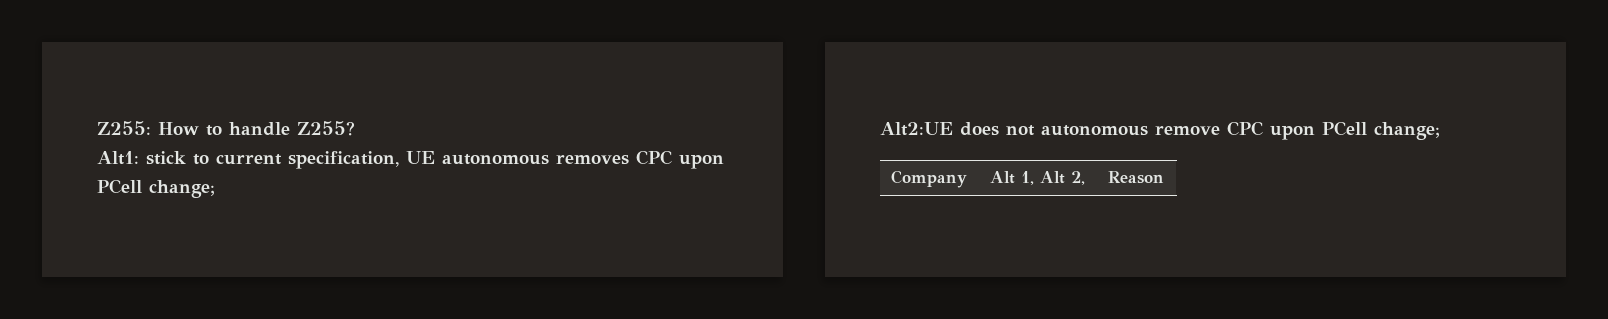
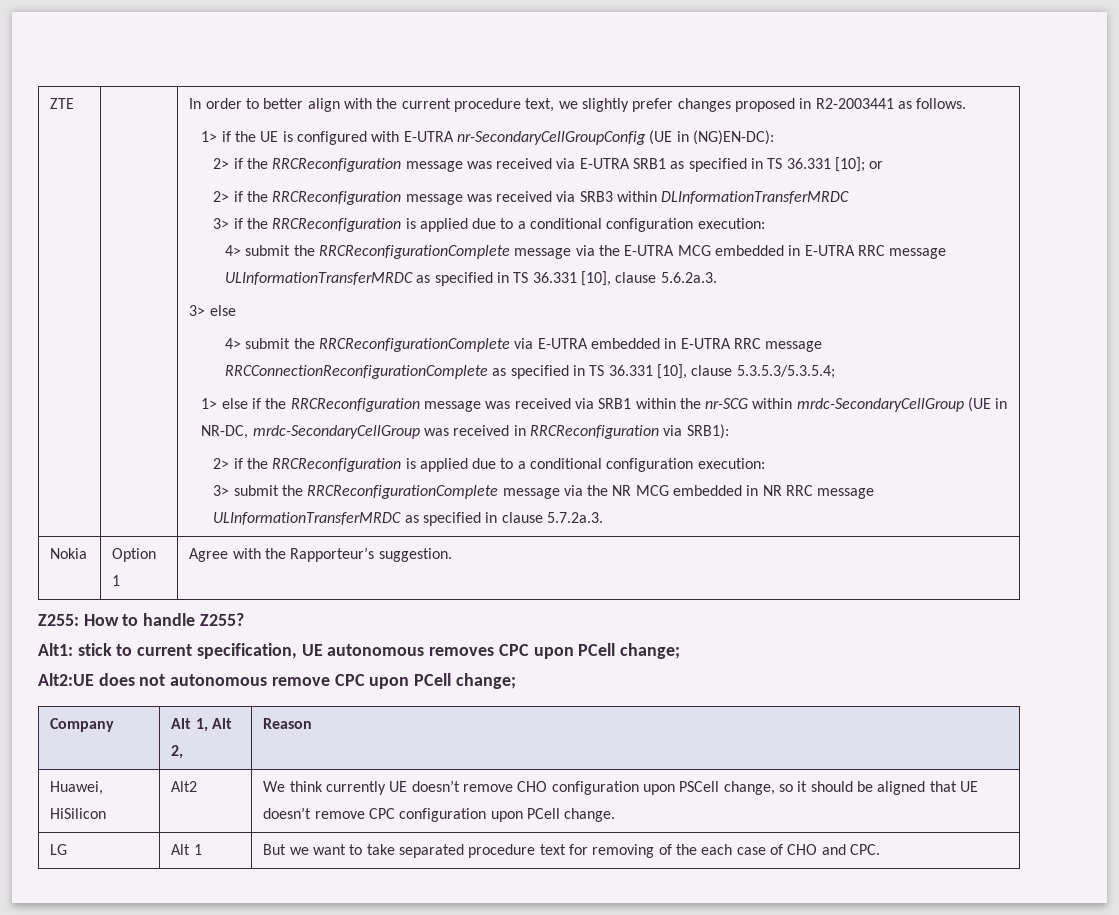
(97, 128) none -> [50,98,75,109] [189,98,967,112] [201,130,774,145] [213,157,884,172] [213,191,850,205] [213,218,765,232] [225,245,947,259] [225,271,717,286] [189,305,236,316] [225,338,823,352] [225,364,835,379] [201,397,1008,412] [201,424,729,439] [213,458,765,472] [213,485,875,499] [213,512,603,526] [50,548,88,559] [112,548,157,562] [112,575,121,586] [189,547,452,562] ZTE | | In order to better align with the current procedure text, we slightly prefer changes proposed in R2-2003441 as follows. // 1> if the UE is configured with E-UTRA nr-SecondaryCellGroupConfig (UE in (NG)EN-DC): // 2> if the RRCReconfiguration message was received via E-UTRA SRB1 as specified in TS 36.331 [10]; or // 2> if the RRCReconfiguration message was received via SRB3 within DLInformationTransferMRDC // 3> if the RRCReconfiguration is applied due to a conditional configuration execution: // 4> submit the RRCReconfigurationComplete message via the E-UTRA MCG embedded in E-UTRA RRC message ULInformationTransferMRDC as specified in TS 36.331 [10], clause 5.6.2a.3. // 3> else // 4> submit the RRCReconfigurationComplete via E-UTRA embedded in E-UTRA RRC message RRCConnectionReconfigurationComplete as specified in TS 36.331 [10], clause 5.3.5.3/5.3.5.4; // 1> else if the RRCReconfiguration message was received via SRB1 within the nr-SCG within mrdc-SecondaryCellGroup (UE in NR-DC, mrdc-SecondaryCellGroup was received in RRCReconfiguration via SRB1): // 2> if the RRCReconfiguration is applied due to a conditional configuration execution: // 3> submit the RRCReconfigurationComplete message via the NR MCG embedded in NR RRC message ULInformationTransferMRDC as specified in clause 5.7.2a.3. // Nokia | Option 1 | Agree with the Rapporteur’s suggestion. //
(1165, 177) none -> [50,781,104,795] [50,808,107,819] [171,781,198,792] [263,780,978,795] [263,807,616,822] [50,844,68,855] [171,844,202,855] [263,844,880,858] // Huawei, HiSilicon | Alt2 | We think currently UE doesn’t remove CHO configuration upon PSCell change, so it should be aligned that UE doesn’t remove CPC configuration upon PCell change. // LG | Alt 1 | But we want to take separated procedure text for removing of the each case of CHO and CPC.

